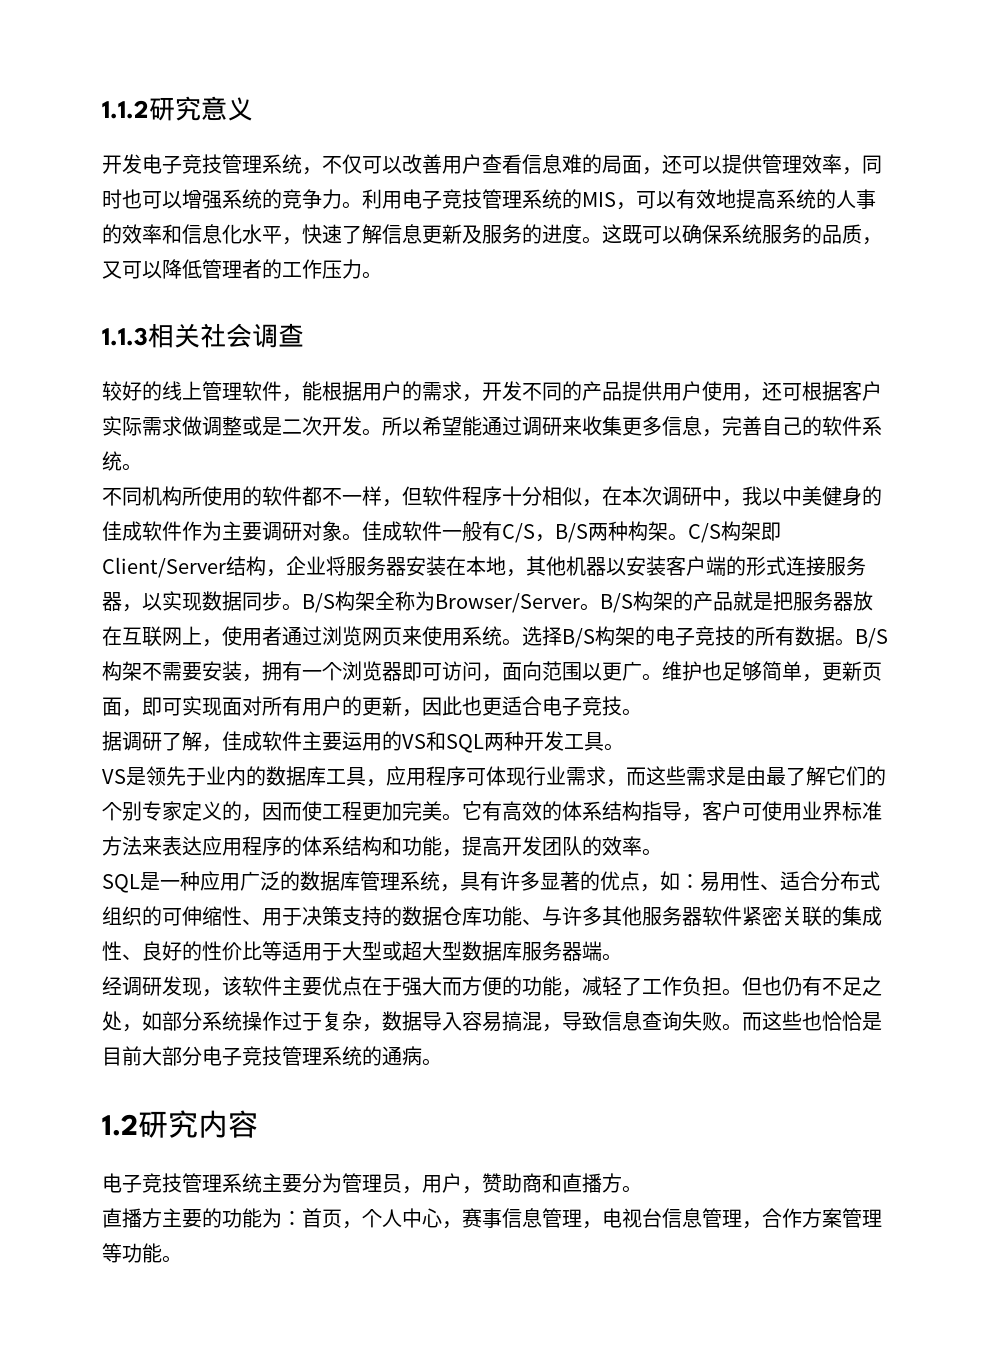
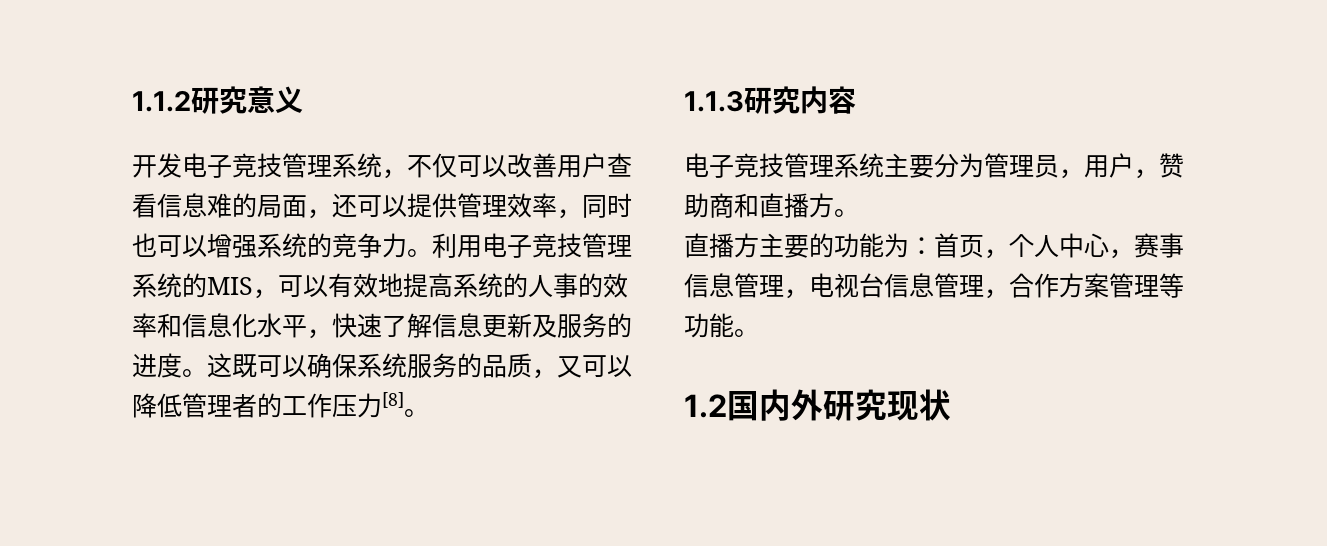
(362, 269) none -> [382,392,404,408] [8]
[148,323,304,348] [102,381,882,402] [102,416,882,437] [102,451,142,471] [102,486,882,507] [102,521,781,543] [102,556,866,578] [102,591,873,613] [102,626,888,648] [102,661,882,682] [102,696,642,717] [102,731,624,753] [102,766,886,787] [102,801,882,822] [102,836,662,857] [102,871,880,893] [102,906,882,927] [102,941,622,961] [102,976,882,997] [102,1011,882,1032] [102,1046,442,1066] [102,1114,138,1136] 相关社会调查 // 较好的线上管理软件，能根据用户的需求，开发不同的产品提供用户使用，还可根据客户实际需求做调整或是二次开发。所以希望能通过调研来收集更多信息，完善自己的软件系统。 // 不同机构所使用的软件都不一样，但软件程序十分相似，在本次调研中，我以中美健身的佳成软件作为主要调研对象。佳成软件一般有C/S，B/S两种构架。C/S构架即Client/Server结构，企业将服务器安装在本地，其他机器以安装客户端的形式连接服务器，以实现数据同步。B/S构架全称为Browser/Server。B/S构架的产品就是把服务器放在互联网上，使用者通过浏览网页来使用系统。选择B/S构架的电子竞技的所有数据。B/S构架不需要安装，拥有一个浏览器即可访问，面向范围以更广。维护也足够简单，更新页面，即可实现面对所有用户的更新，因此也更适合电子竞技。 // 据调研了解，佳成软件主要运用的VS和SQL两种开发工具。 // VS是领先于业内的数据库工具，应用程序可体现行业需求，而这些需求是由最了解它们的个别专家定义的，因而使工程更加完美。它有高效的体系结构指导，客户可使用业界标准方法来表达应用程序的体系结构和功能，提高开发团队的效率。 // SQL是一种应用广泛的数据库管理系统，具有许多显著的优点，如：易用性、适合分布式组织的可伸缩性、用于决策支持的数据仓库功能、与许多其他服务器软件紧密关联的集成性、良好的性价比等适用于大型或超大型数据库服务器端。 // 经调研发现，该软件主要优点在于强大而方便的功能，减轻了工作负担。但也仍有不足之处，如部分系统操作过于复杂，数据导入容易搞混，导致信息查询失败。而这些也恰恰是目前大部分电子竞技管理系统的通病。 // 1.2 -> (744, 101) none
(182, 1259) none -> [684,389,951,421] // 1.2国内外研究现状

